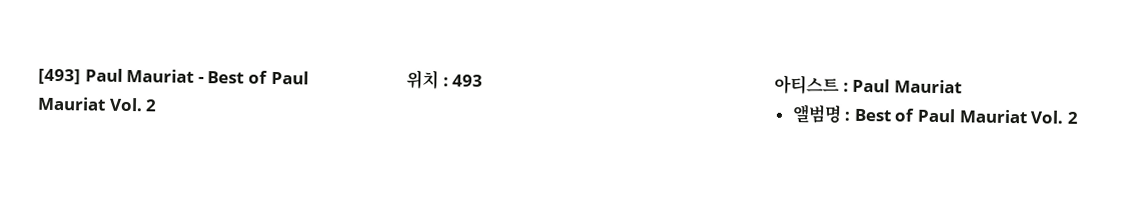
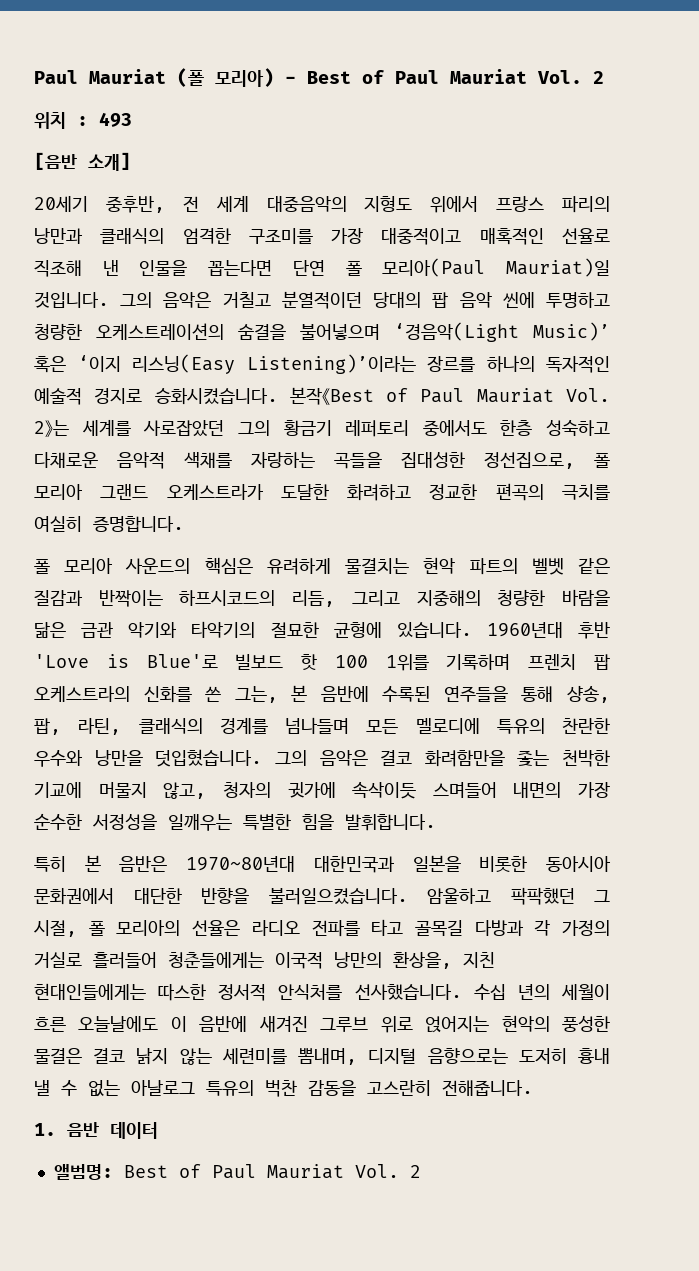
[38,68,195,85] [493] Paul Mauriat -> [34,68,274,87] Paul Mauriat (폴 모리아)
[774,74,962,95] [791,104,1078,124] 아티스트 : Paul Mauriat // 앨범명 : Best of Paul Mauriat Vol. 2 -> [34,152,131,171] [34,195,610,213] [34,228,610,245] [34,258,610,277] [34,291,610,309] [34,322,610,342] [34,354,610,374] [34,387,610,405] [34,419,610,437] [34,452,610,469] [34,483,610,501] [34,516,184,532] [34,557,610,575] [34,589,610,607] [34,621,610,639] [34,654,610,671] [34,685,610,703] [34,717,610,735] [34,749,610,767] [34,782,610,799] [34,813,436,831] [34,855,611,873] [34,887,610,905] [34,919,610,937] [34,951,495,969] [34,983,610,1001] [34,1015,611,1033] [34,1048,610,1065] [34,1080,533,1097] [34,1122,158,1139] [53,1164,421,1180] [음반 소개] // 20세기 중후반, 전 세계 대중음악의 지형도 위에서 프랑스 파리의 낭만과 클래식의 엄격한 구조미를 가장 대중적이고 매혹적인 선율로 직조해 낸 인물을 꼽는다면 단연 폴 모리아(Paul Mauriat)일 것입니다. 그의 음악은 거칠고 분열적이던 당대의 팝 음악 씬에 투명하고 청량한 오케스트레이션의 숨결을 불어넣으며 ‘경음악(Light Music)’ 혹은 ‘이지 리스닝(Easy Listening)’이라는 장르를 하나의 독자적인 예술적 경지로 승화시켰습니다. 본작《Best of Paul Mauriat Vol. 2》는 세계를 사로잡았던 그의 황금기 레퍼토리 중에서도 한층 성숙하고 다채로운 음악적 색채를 자랑하는 곡들을 집대성한 정선집으로, 폴 모리아 그랜드 오케스트라가 도달한 화려하고 정교한 편곡의 극치를 여실히 증명합니다. // 폴 모리아 사운드의 핵심은 유려하게 물결치는 현악 파트의 벨벳 같은 질감과 반짝이는 하프시코드의 리듬, 그리고 지중해의 청량한 바람을 닮은 금관 악기와 타악기의 절묘한 균형에 있습니다. 1960년대 후반 'Love is Blue'로 빌보드 핫 100 1위를 기록하며 프렌치 팝 오케스트라의 신화를 쓴 그는, 본 음반에 수록된 연주들을 통해 샹송, 팝, 라틴, 클래식의 경계를 넘나들며 모든 멜로디에 특유의 찬란한 우수와 낭만을 덧입혔습니다. 그의 음악은 결코 화려함만을 좇는 천박한 기교에 머물지 않고, 청자의 귓가에 속삭이듯 스며들어 내면의 가장 순수한 서정성을 일깨우는 특별한 힘을 발휘합니다. // 특히 본 음반은 1970~80년대 대한민국과 일본을 비롯한 동아시아 문화권에서 대단한 반향을 불러일으켰습니다. 암울하고 팍팍했던 그 시절, 폴 모리아의 선율은 라디오 전파를 타고 골목길 다방과 각 가정의 거실로 흘러들어 청춘들에게는 이국적 낭만의 환상을, 지친 현대인들에게는 따스한 정서적 안식처를 선사했습니다. 수십 년의 세월이 흐른 오늘날에도 이 음반에 새겨진 그루브 위로 얹어지는 현악의 풍성한 물결은 결코 낡지 않는 세련미를 뽐내며, 디지털 음향으로는 도저히 흉내 낼 수 없는 아날로그 특유의 벅찬 감동을 고스란히 전해줍니다. // 1. 음반 데이터 // 앨범명: Best of Paul Mauriat Vol. 2

